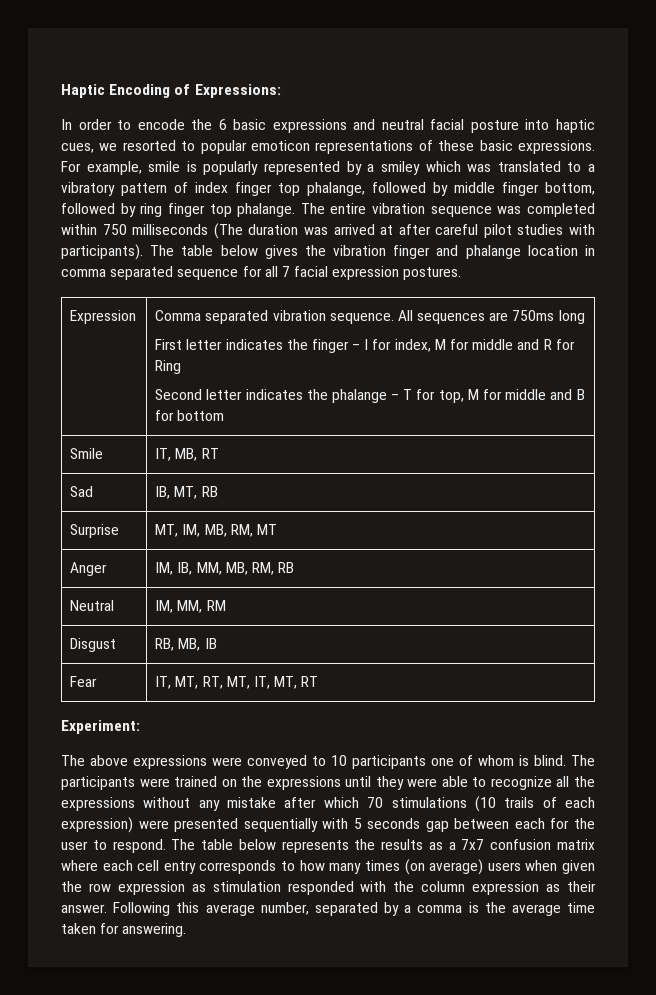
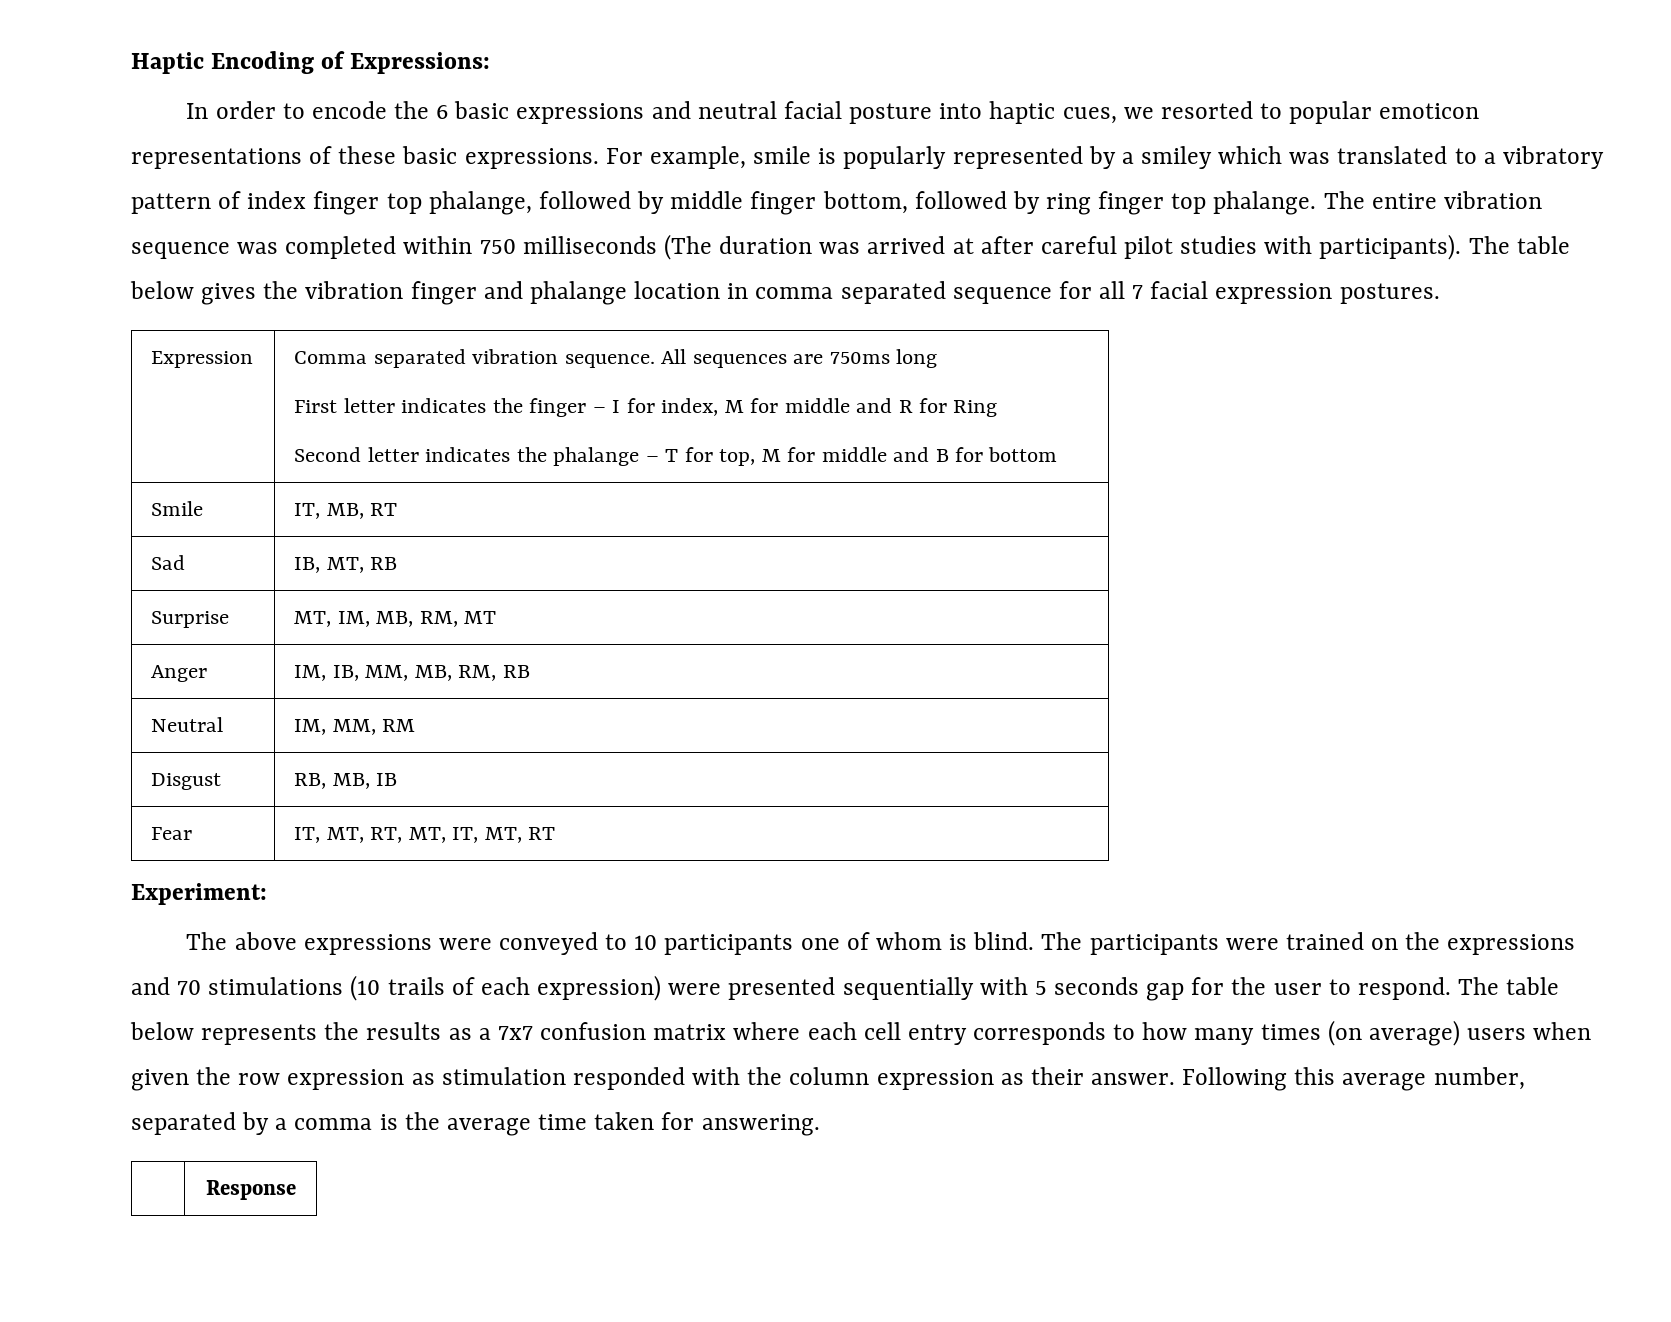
[345,776,596,790] [61,797,359,811] until they were able to recognize all the expressions without any mistake after which -> [131,977,170,995] and
[454,818,545,829] between each -> (1185, 992) none
(187, 930) none -> [205,1180,296,1200] // | Response

